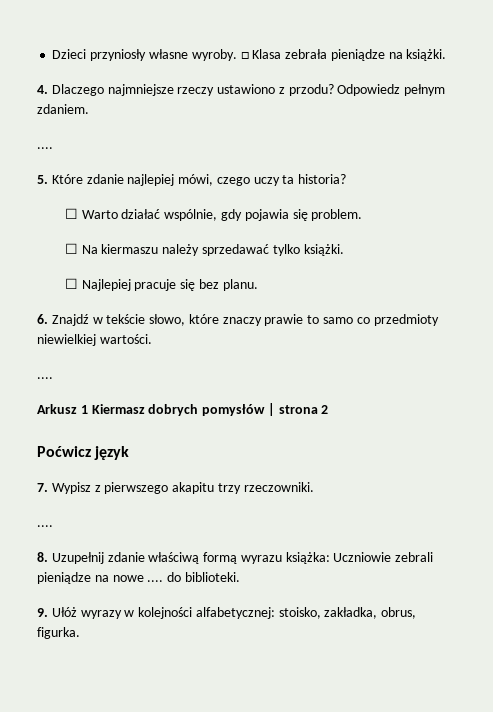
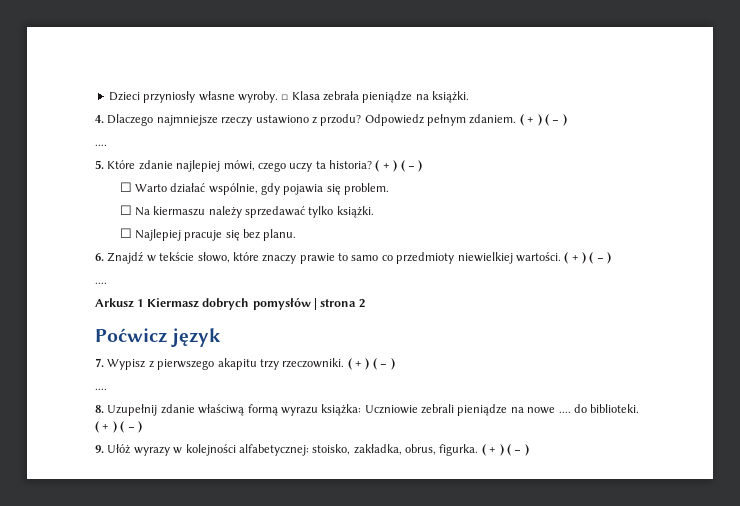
(89, 109) none -> [519,114,567,126] ( + ) ( − )
(347, 179) none -> [375,160,423,172] ( + ) ( − )
(152, 339) none -> [564,252,612,264] ( + ) ( − )
(314, 487) none -> [347,358,395,370] ( + ) ( − )
(240, 577) none -> [95,421,142,433] ( + ) ( − )
(80, 633) none -> [481,444,529,456] ( + ) ( − )

